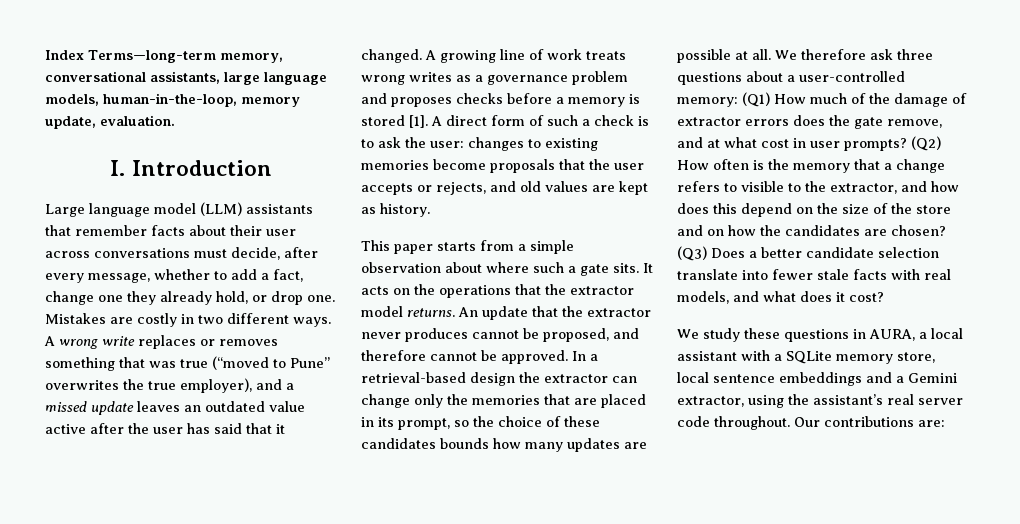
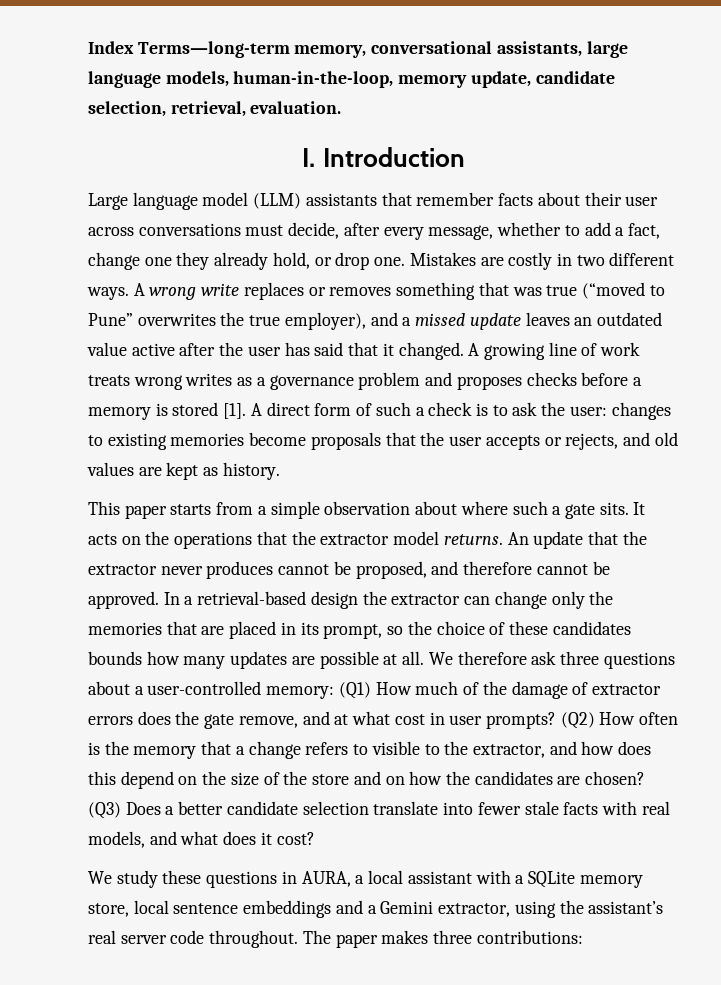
(96, 122) none -> [535,71,615,84] [88,101,246,117] candidate selection, retrieval,
[794,416,945,427] Our contributions are: -> [302,930,583,948] The paper makes three contributions:

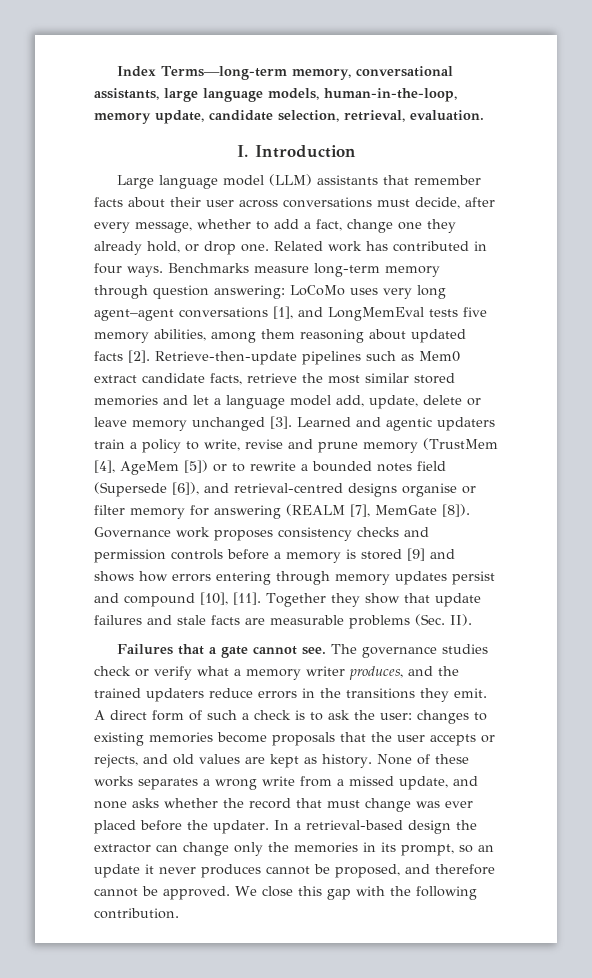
[409,252,675,270] [87,282,665,300] [88,312,662,330] [87,342,641,360] [88,372,577,390] Mistakes are costly in two different ways. A wrong write replaces or removes something that was true (“moved to Pune” overwrites the true employer), and a missed update leaves an outdated value active after the user has said that it changed. A growing line of work treats wrong writes as a governance problem and proposes checks -> [274,241,487,252] [94,263,440,277] [94,285,446,299] [94,306,487,321] [94,329,466,343] [94,350,460,365] [94,373,455,385] [94,395,481,409] [94,416,495,431] [94,438,498,453] [94,460,446,475] [94,482,476,497] [94,504,470,519] [94,527,429,541] [94,549,223,563] Related work has contributed in four ways. Benchmarks measure long-term memory through question answering: LoCoMo uses very long agent–agent conversations [1], and LongMemEval tests five memory abilities, among them reasoning about updated facts [2]. Retrieve-then-update pipelines such as Mem0 extract candidate facts, retrieve the most similar stored memories and let a language model add, update, delete or leave memory unchanged [3]. Learned and agentic updaters train a policy to write, revise and prune memory (TrustMem [4], AgeMem [5]) or to rewrite a bounded notes field (Supersede [6]), and retrieval-centred designs organise or filter memory for answering (REALM [7], MemGate [8]). Governance work proposes consistency checks and permission controls
[223,403,247,419] [1]. -> [407,548,455,561] [94,571,495,585] [94,592,481,607] [94,614,472,629] [116,644,488,658] [94,666,459,680] [94,688,487,702] [9] and shows how errors entering through memory updates persist and compound [10], [11]. Together they show that update failures and stale facts are measurable problems (Sec. II). // Failures that a gate cannot see. The governance studies check or verify what a memory writer produces, and the trained updaters reduce errors in the transitions they emit.
[88,501,646,519] [88,531,647,549] [88,561,610,579] [88,591,159,609] // This paper starts from a simple observation about where such a gate sits. It acts on the operations that the extractor model returns. An update that the extractor never produces cannot be proposed, and therefore cannot be approved. -> [376,754,469,765] [94,776,478,790] [94,798,473,812] [94,820,269,834] None of these works separates a wrong write from a missed update, and none asks whether the record that must change was ever placed before the updater.
[166,621,277,639] that are placed -> (358, 847) none
[407,621,631,635] [88,651,675,669] [88,681,661,699] [88,711,679,729] [88,741,652,759] [88,771,646,789] [88,801,670,819] [88,831,315,848] [88,870,643,888] [88,900,664,918] [88,930,583,948] the choice of these candidates bounds how many updates are possible at all. We therefore ask three questions about a user-controlled memory: (Q1) How much of the damage of extractor errors does the gate remove, and at what cost in user prompts? (Q2) How often is the memory that a change refers to visible to the extractor, and how does this depend on the size of the store and on how the candidates are chosen? (Q3) Does a better candidate selection translate into fewer stale facts with real models, and what does it cost? // We study these questions in AURA, a local assistant with a SQLite memory store, local sentence embeddings and a Gemini extractor, using the assistant’s real server code throughout. The paper makes three contributions: -> [478,845,494,852] [94,864,495,878] [94,886,477,900] [94,908,179,919] an update it never produces cannot be proposed, and therefore cannot be approved. We close this gap with the following contribution.

